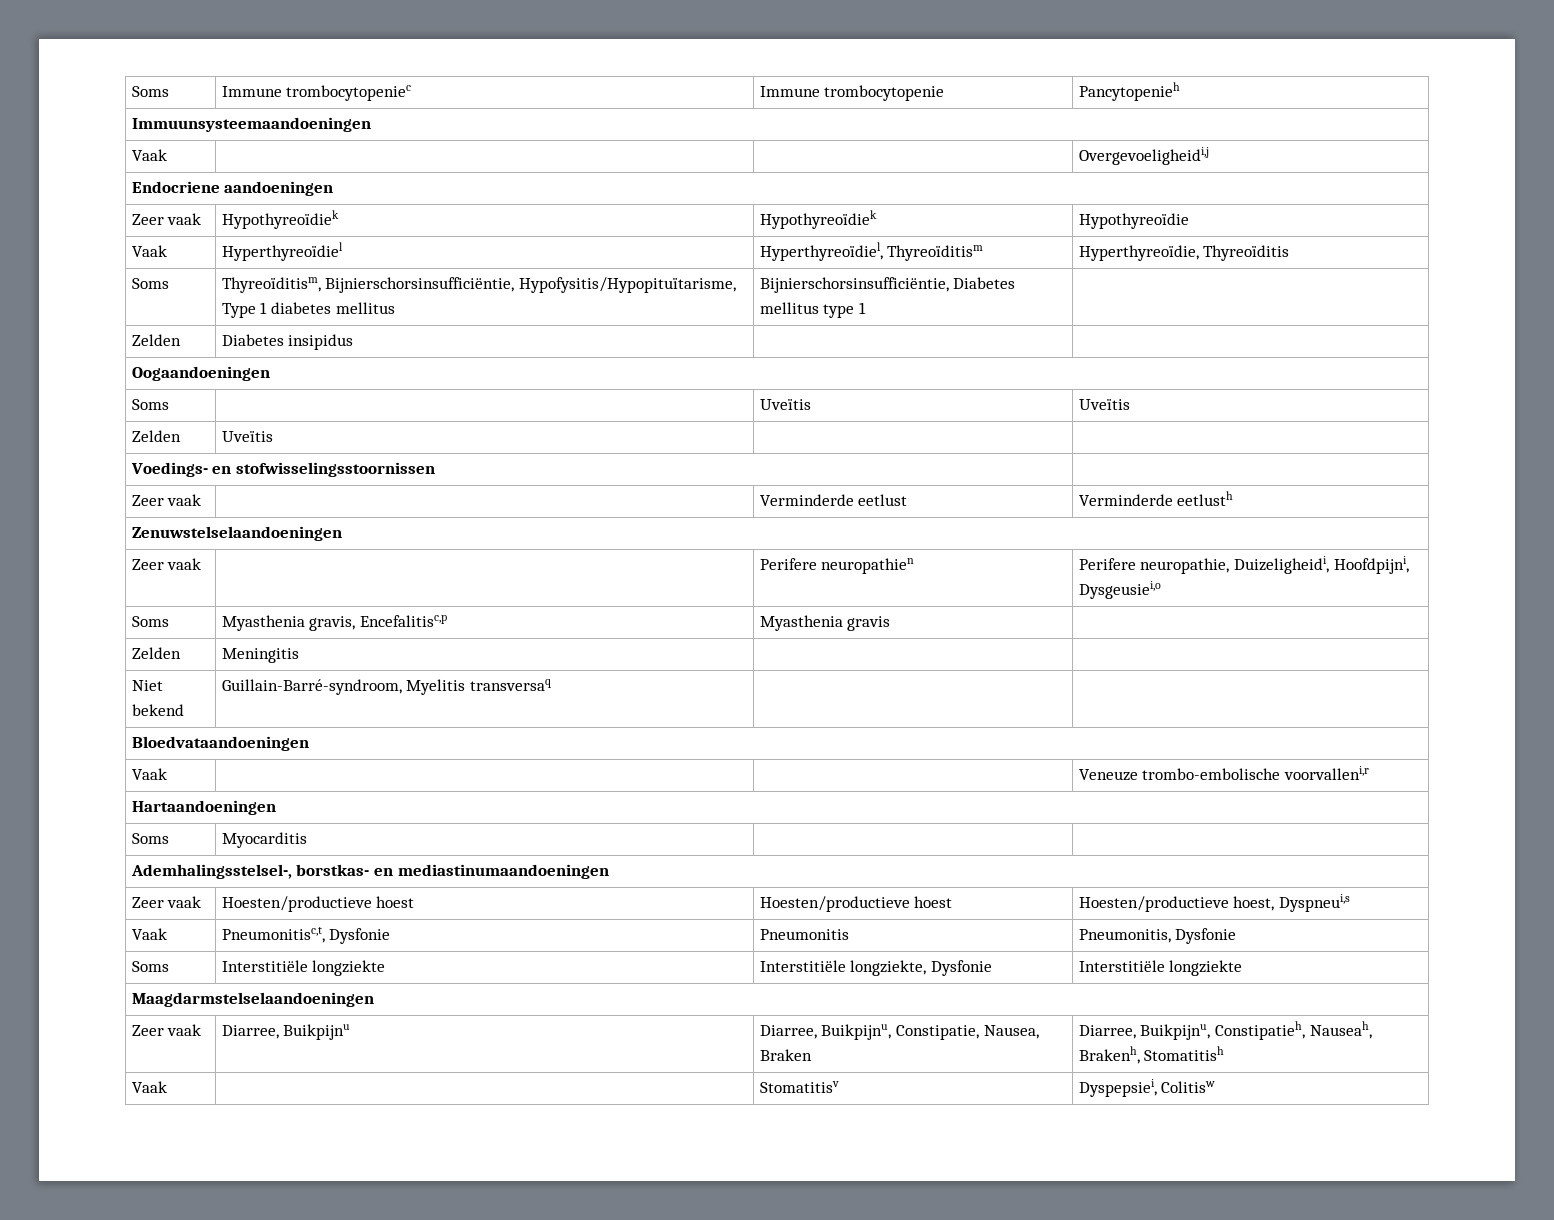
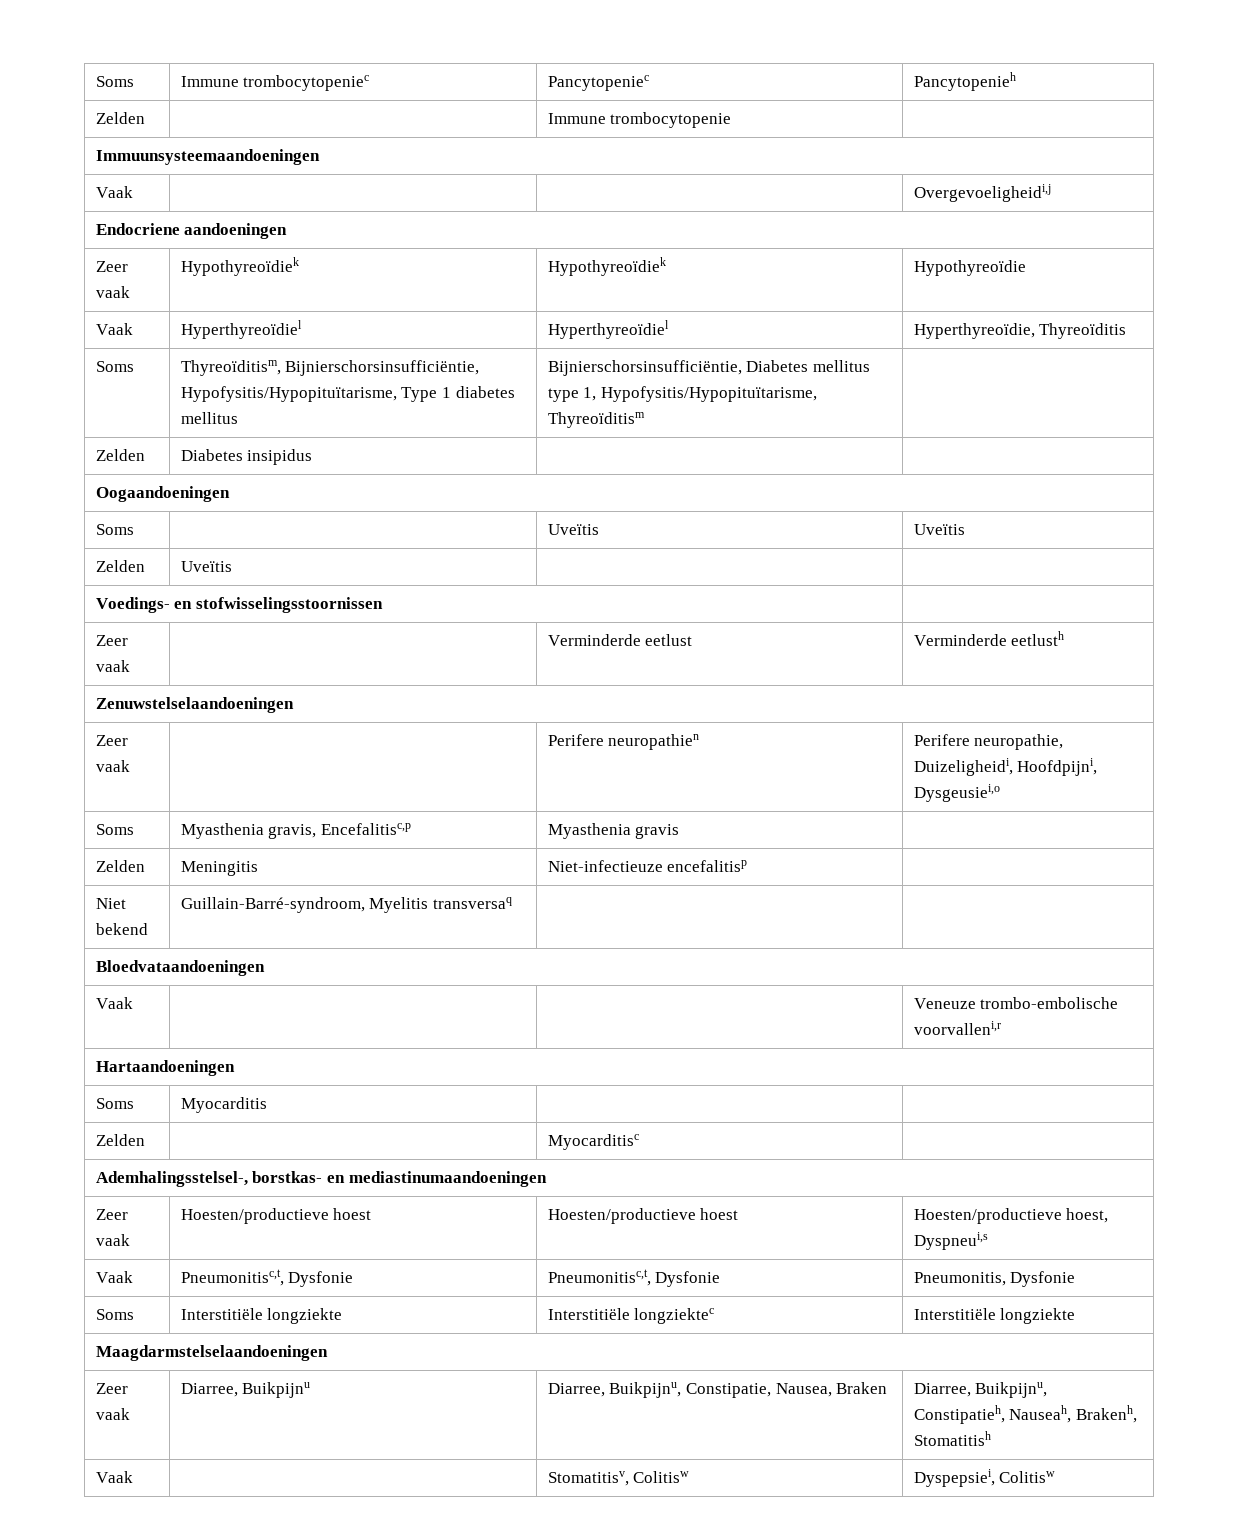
(412, 93) none -> [547,75,649,91] [913,72,1016,91] [95,112,145,124] | Pancytopeniec | Pancytopenieh // Zelden |
[1078,82,1180,101] Pancytopenieh -> (732, 120) none
[759,242,984,261] Hyperthyreoïdiel, Thyreoïditism -> [547,320,669,339] Hyperthyreoïdiel
[859,302,867,314] 1 -> [583,386,817,402] [547,412,645,428] 1, Hypofysitis/Hypopituïtarisme, Thyreoïditism
(299, 655) none -> [547,860,748,872] Niet-infectieuze encefalitisp
(307, 840) none -> [95,1134,145,1146] [547,1134,639,1150] // Zelden | | Myocarditisc |
[759,929,849,940] Pneumonitis -> [547,1269,721,1287] Pneumonitisc,t, Dysfonie
[850,960,993,976] longziekte, Dysfonie -> [634,1308,715,1324] longziektec
[759,1081,839,1093] Stomatitisv -> [547,1471,690,1486] Stomatitisv, Colitisw

